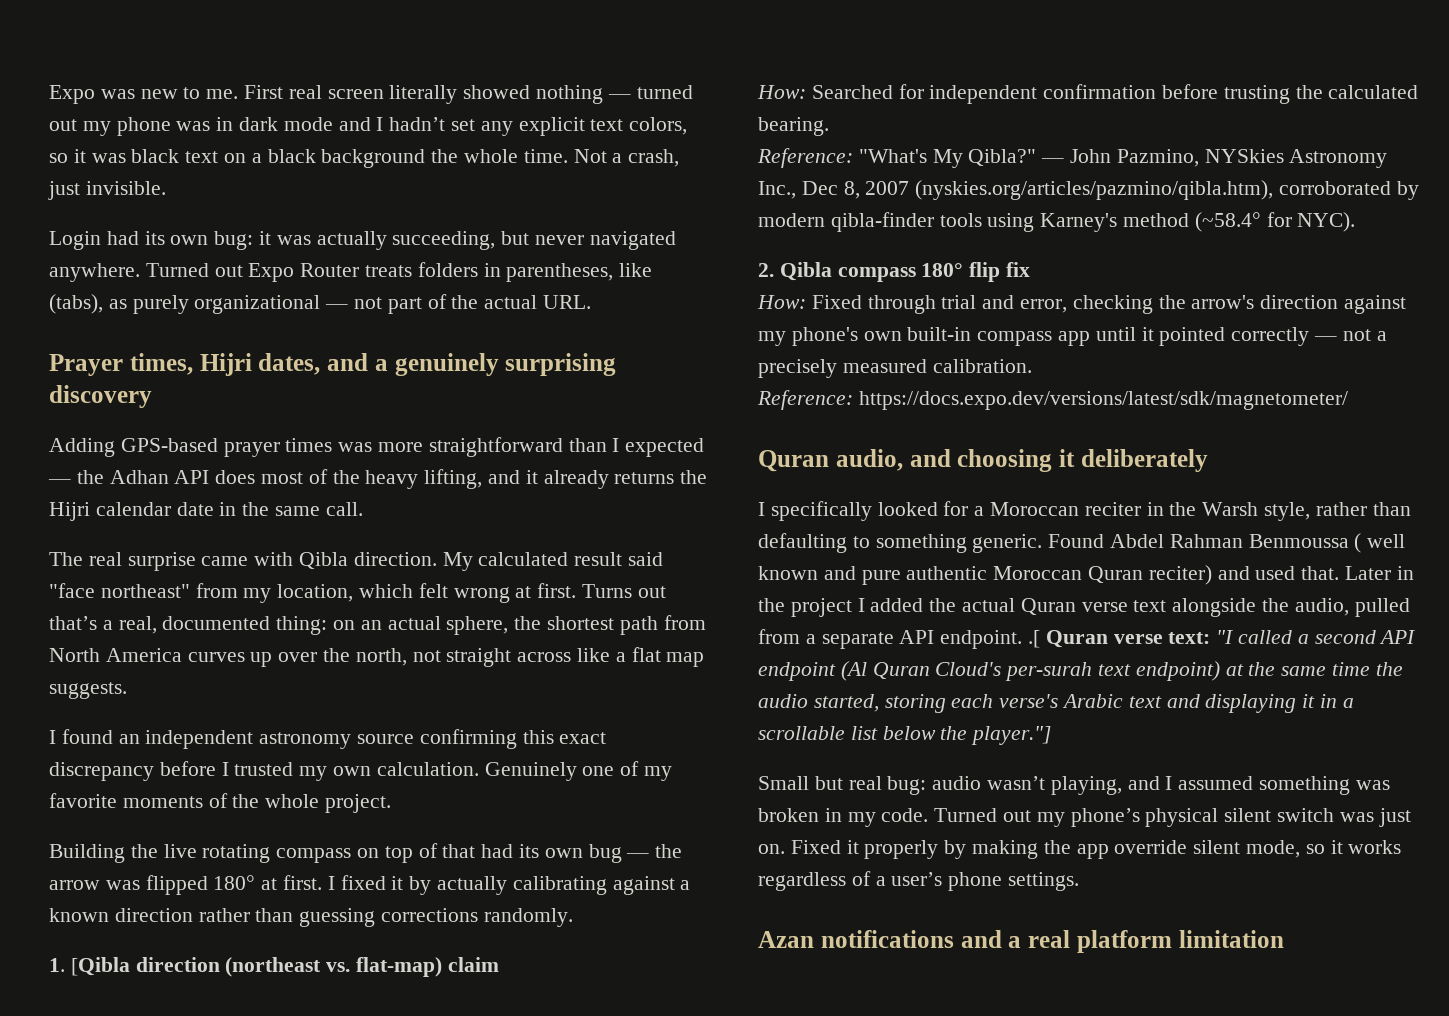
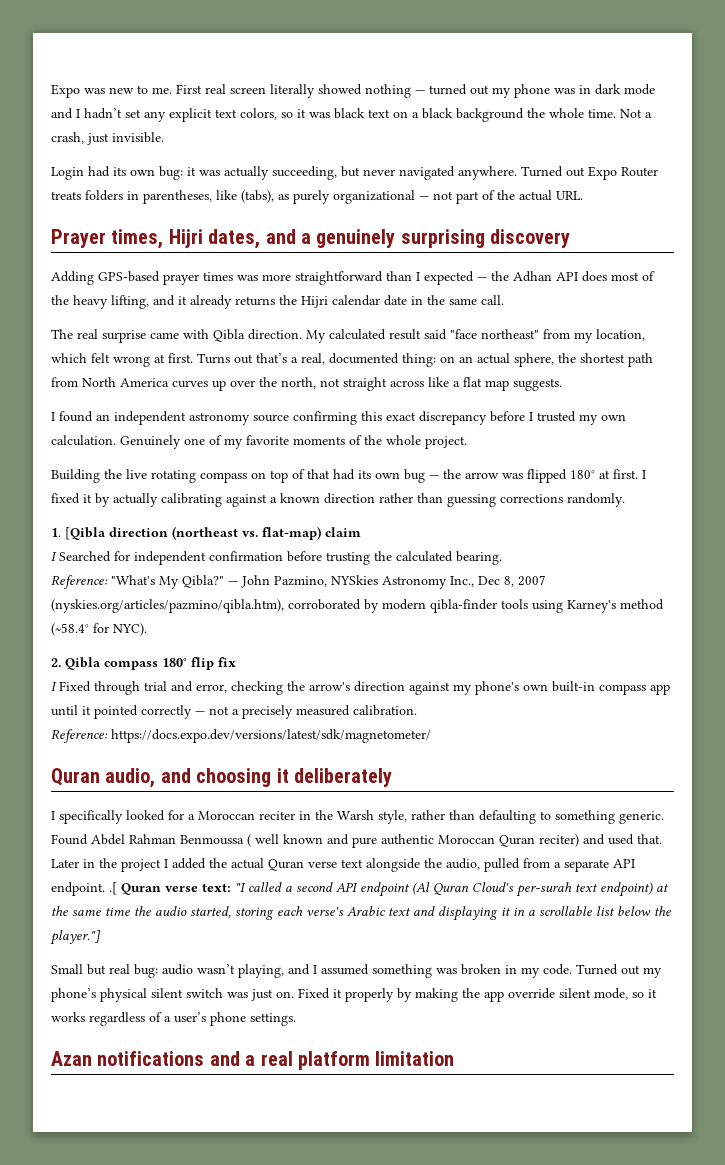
[757,85,806,99] How: -> [51,552,57,561] I
[757,295,806,309] How: -> [51,682,57,691] I

